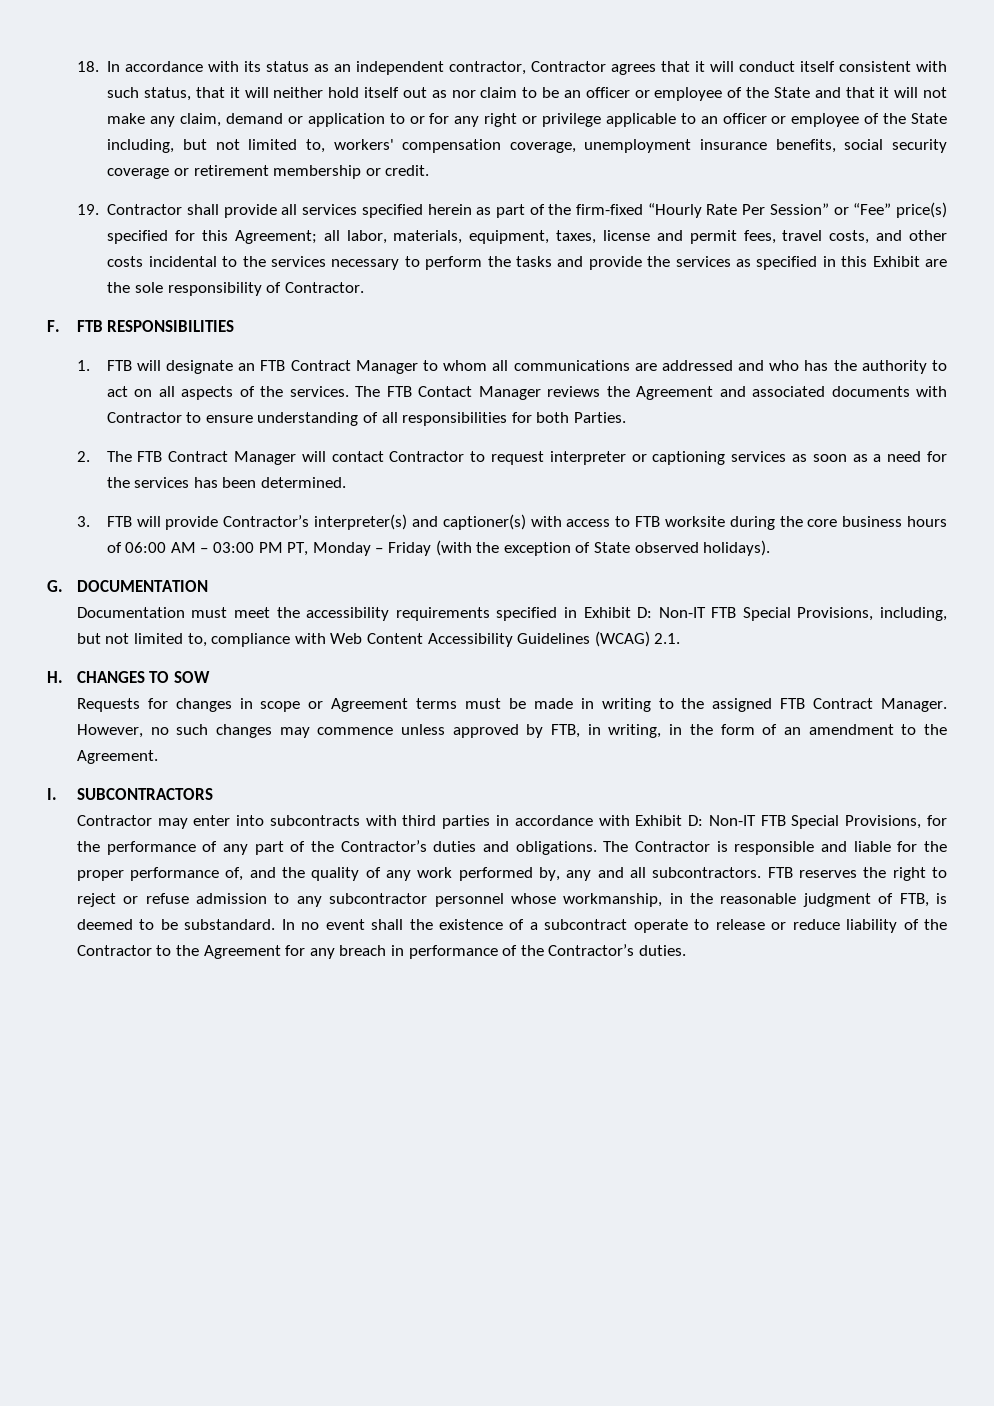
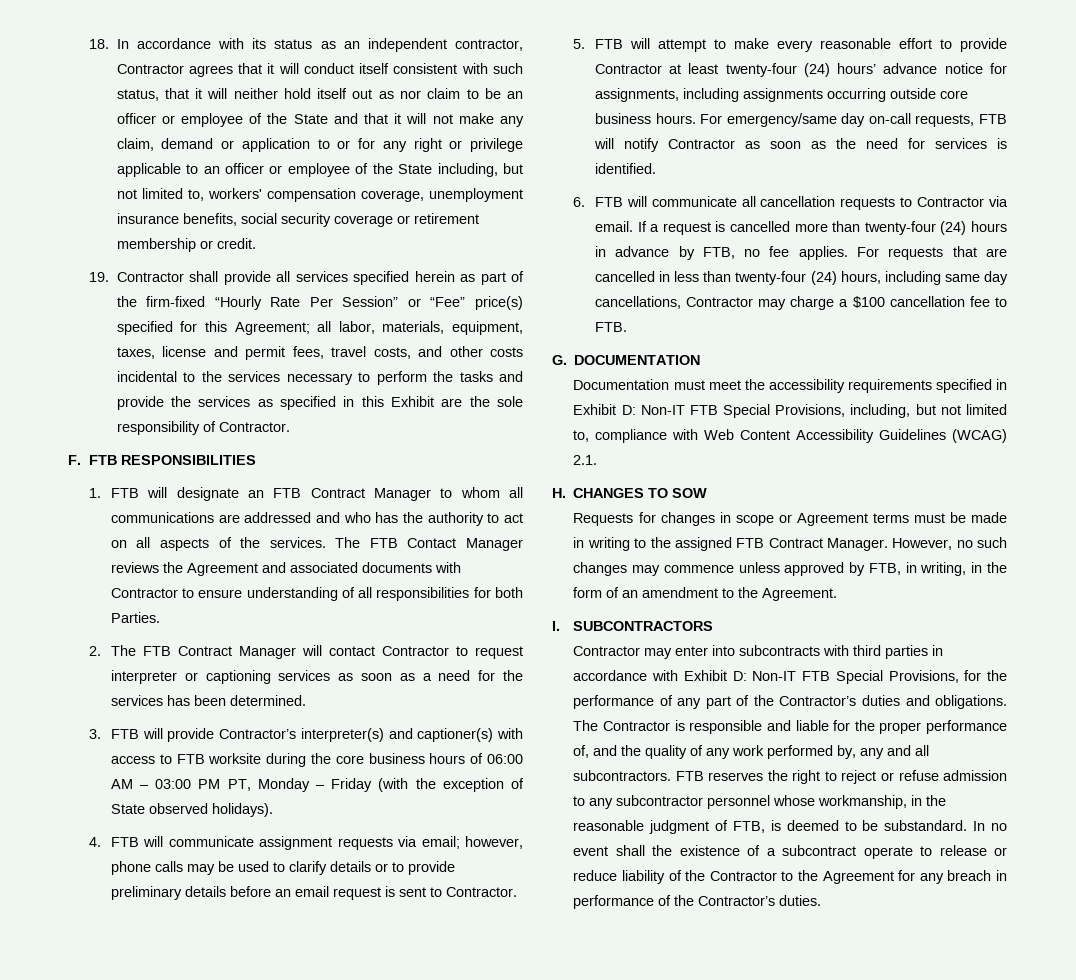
(771, 548) none -> [89,836,524,850] [110,861,455,875] [110,886,517,900] [573,38,1007,52] [594,63,1007,77] [594,88,968,102] [594,113,1007,127] [593,138,1007,152] [594,163,656,174] [573,196,1008,210] [594,221,1007,235] [594,246,1008,260] [594,271,1008,285] [594,296,1007,310] [594,322,627,332] // 4. FTB will communicate assignment requests via email; however, phone calls may be used to clarify details or to provide preliminary details before an email request is sent to Contractor. // 5. FTB will attempt to make every reasonable effort to provide Contractor at least twenty-four (24) hours’ advance notice for assignments, including assignments occurring outside core business hours. For emergency/same day on‑call requests, FTB will notify Contractor as soon as the need for services is identified. // 6. FTB will communicate all cancellation requests to Contractor via email. If a request is cancelled more than twenty-four (24) hours in advance by FTB, no fee applies. For requests that are cancelled in less than twenty-four (24) hours, including same day cancellations, Contractor may charge a $100 cancellation fee to FTB.

